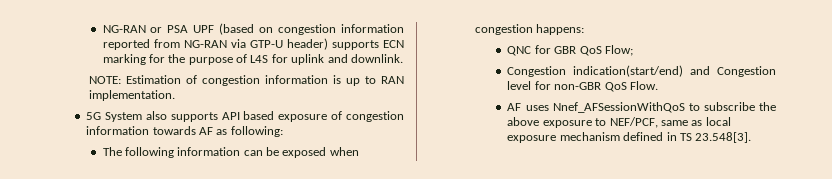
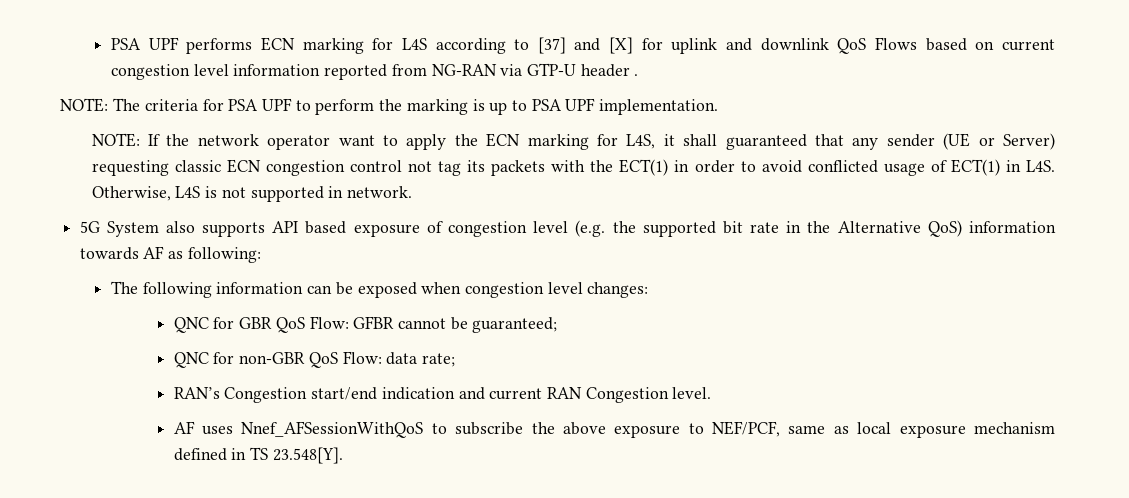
[102,23,337,35] NG-RAN or PSA UPF (based on congestion -> [110,37,1056,54] [110,64,229,80] PSA UPF performs ECN marking for L4S according to [37] and [X] for uplink and downlink QoS Flows based on current congestion level
[286,38,404,50] [102,54,403,65] [88,75,404,86] [88,90,175,101] header) supports ECN marking for the purpose of L4S for uplink and downlink. // NOTE: Estimation of congestion information is up to RAN implementation. -> [580,64,639,77] [60,98,719,115] [91,133,1055,150] [91,159,1055,176] [91,186,413,202] header . // NOTE: The criteria for PSA UPF to perform the marking is up to PSA UPF implementation. // NOTE: If the network operator want to apply the ECN marking for L4S, it shall guaranteed that any sender (UE or Server) requesting classic ECN congestion control not tag its packets with the ECT(1) in order to avoid conflicted usage of ECT(1) in L4S. Otherwise, L4S is not supported in network.
(404, 116) none -> [533,220,962,237] level (e.g. the supported bit rate in the Alternative QoS)
[535,24,584,35] happens: -> [547,282,649,298] level changes:
[604,45,633,56] [507,65,776,77] [507,81,658,92] Flow; // Congestion indication(start/end) and Congestion level for non-GBR QoS Flow. -> [309,316,558,333] [173,351,455,368] [173,387,712,403] Flow: GFBR cannot be guaranteed; // QNC for non-GBR QoS Flow: data rate; // RAN’s Congestion start/end indication and current RAN Congestion level.
[695,132,752,143] 23.548[3]. -> [272,447,343,464] 23.548[Y].

